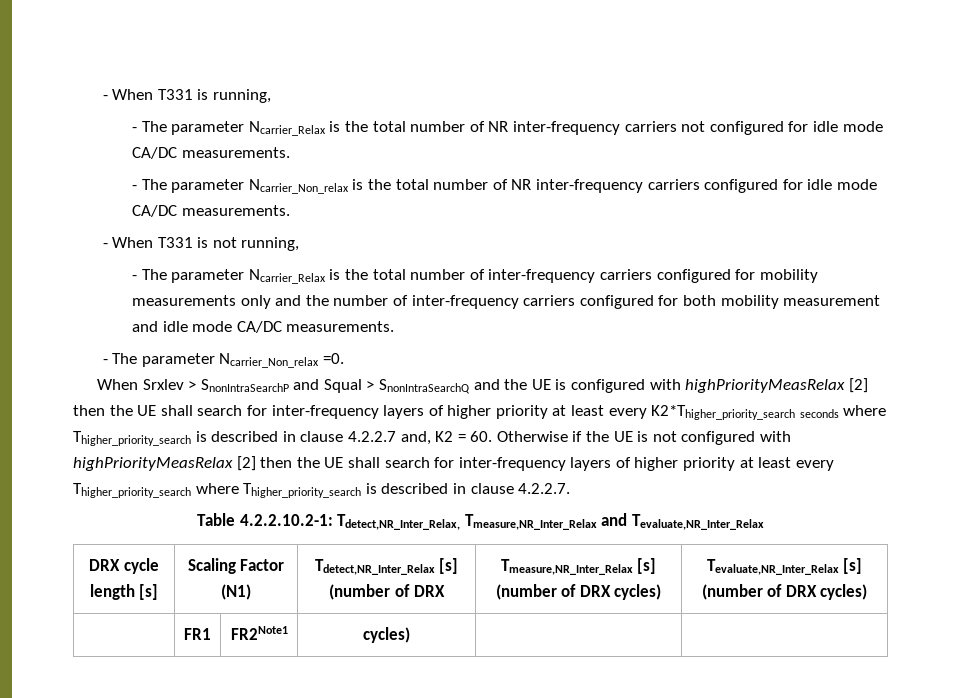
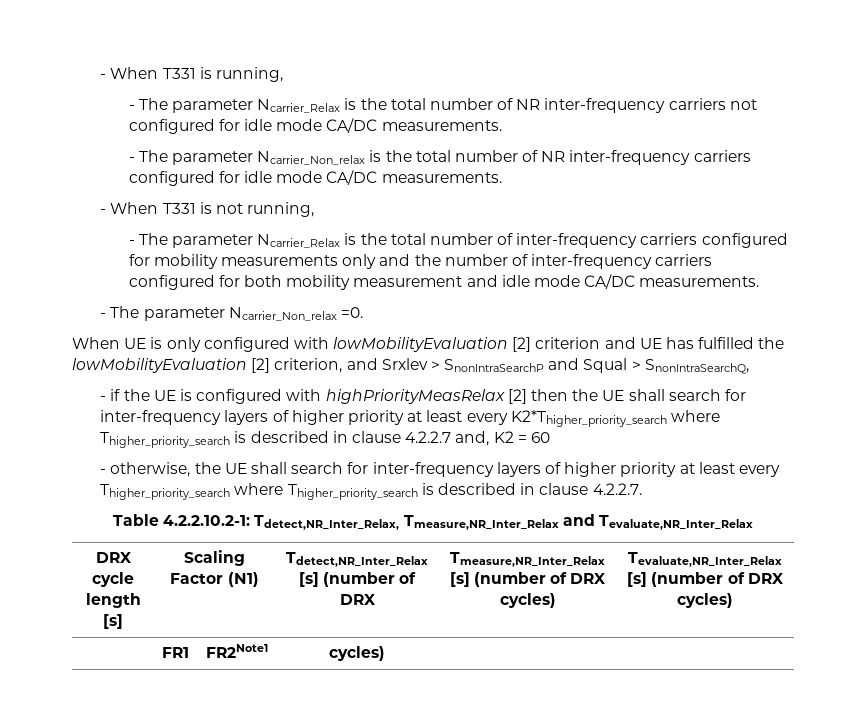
(138, 384) none -> [124,337,785,352] [72,358,378,373] UE is only configured with lowMobilityEvaluation [2] criterion and UE has fulfilled the lowMobilityEvaluation [2] criterion, and
[379,379,500,394] SnonIntraSearchQ and -> [644,359,749,374] [100,389,121,401] SnonIntraSearchQ, // - if
[799,409,839,418] seconds -> (667, 418) none
[470,431,792,445] [73,456,293,471] 60. Otherwise if the UE is not configured with highPriorityMeasRelax [2] then -> [530,432,550,443] [100,462,191,477] 60 // - otherwise,

